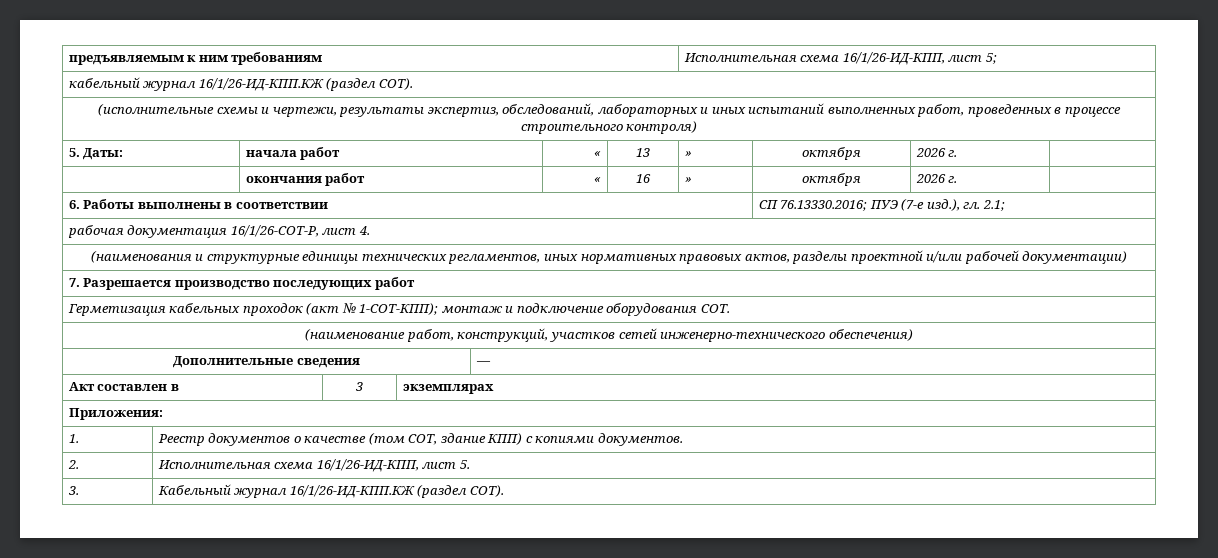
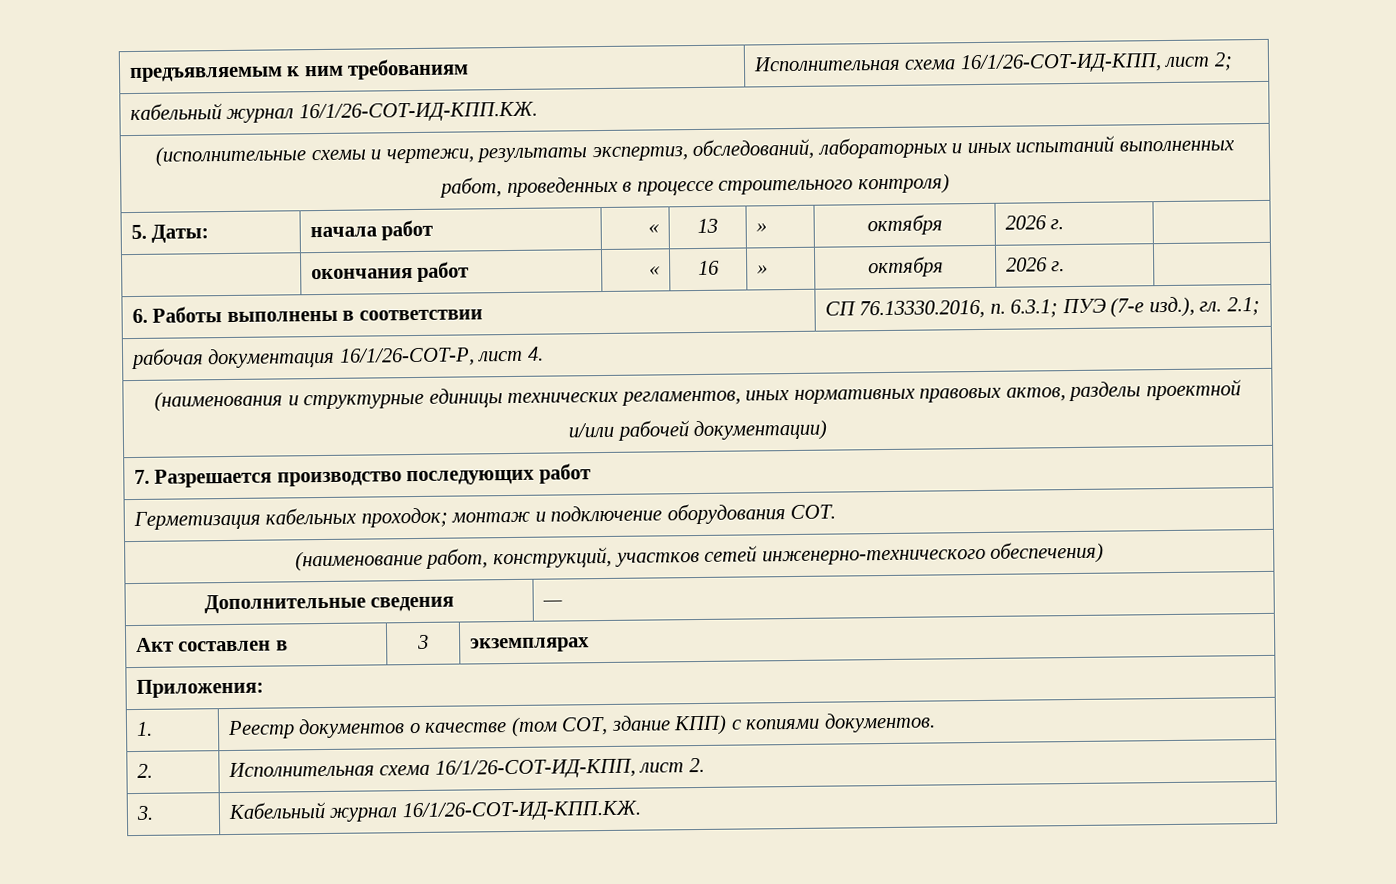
[842,52,997,65] 16/1/26-ИД-КПП, лист 5; -> [959,52,1233,74] 16/1/26-СОТ-ИД-КПП, лист 2;
[198,78,413,91] 16/1/26-ИД-КПП.КЖ (раздел СОТ). -> [298,101,538,123] 16/1/26-СОТ-ИД-КПП.КЖ.
[780,200,868,211] 76.13330.2016; -> [859,299,1059,320] 76.13330.2016, п. 6.3.1;
[242,303,439,316] проходок (акт № 1-СОТ-КПП); -> [360,507,448,528] проходок;
[316,459,470,472] 16/1/26-ИД-КПП, лист 5. -> [434,757,705,779] 16/1/26-СОТ-ИД-КПП, лист 2.
[289,485,504,498] 16/1/26-ИД-КПП.КЖ (раздел СОТ). -> [401,800,642,822] 16/1/26-СОТ-ИД-КПП.КЖ.

